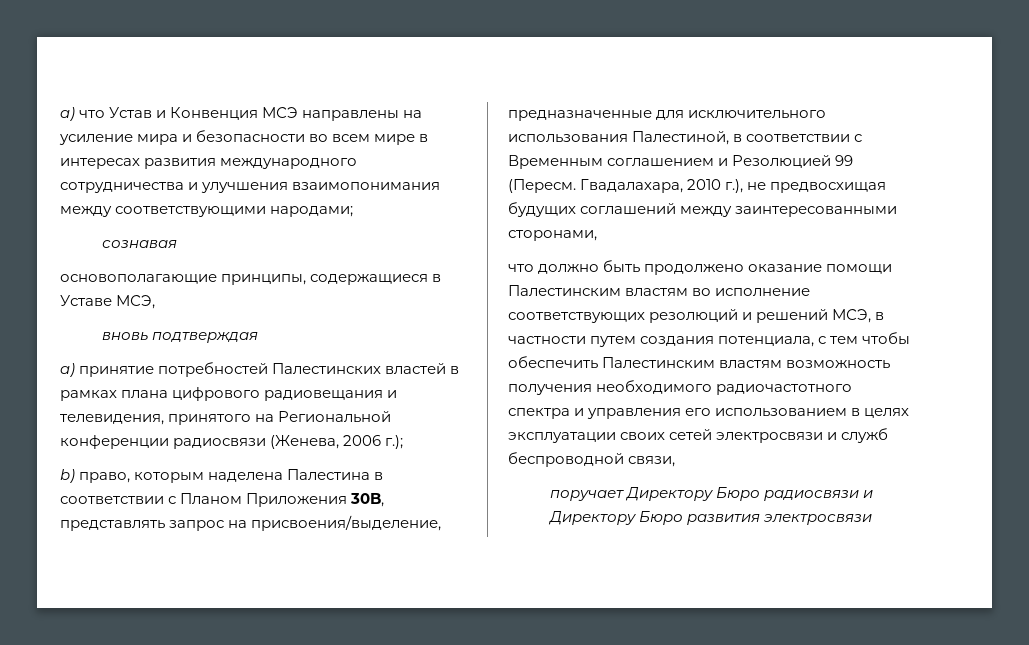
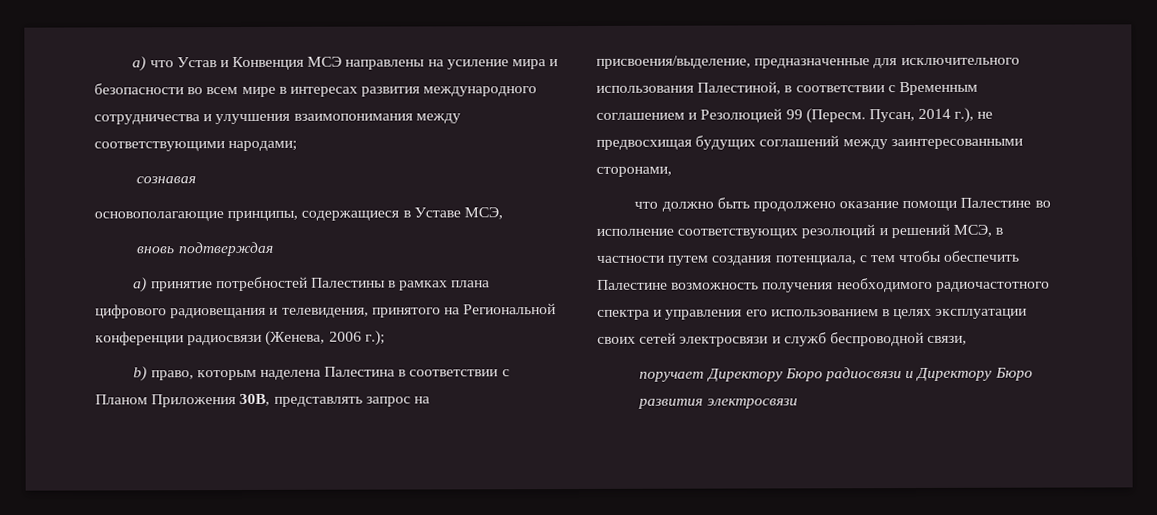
[272,363,447,374] Палестинских властей -> [310,277,386,288] Палестины
[580,179,722,193] Гвадалахара, 2010 -> [868,108,952,123] Пусан, 2014
[508,285,689,296] Палестинским властям -> [960,197,1032,208] Палестине
[602,357,783,368] Палестинским властям -> [597,279,668,290] Палестине

